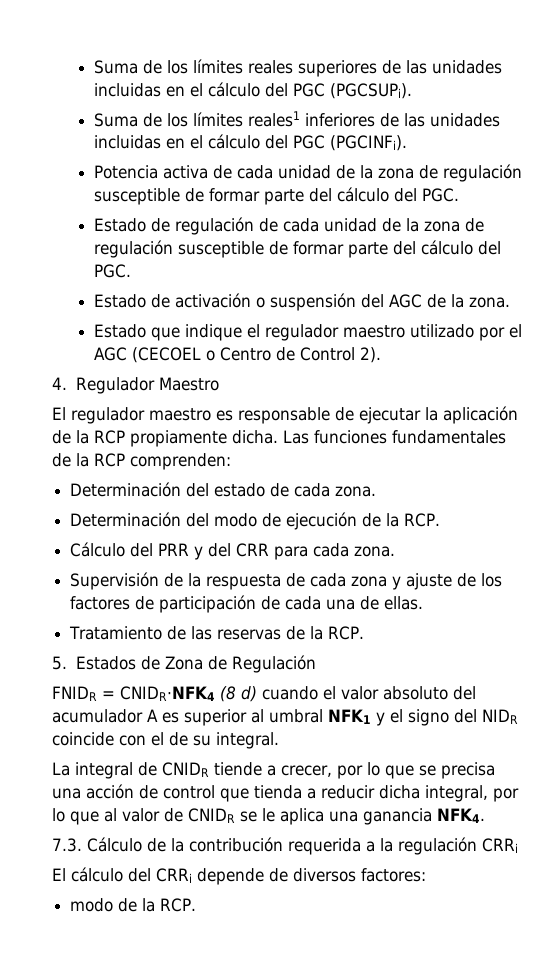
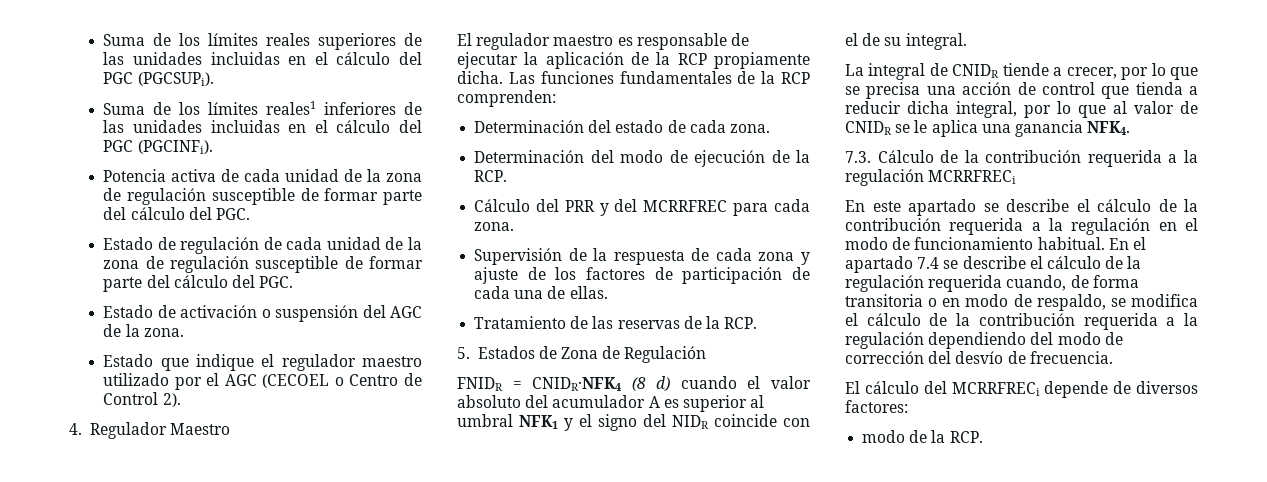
[236,543,270,557] CRR -> [643,200,728,212] MCRRFREC
[482,838,518,853] CRRi -> [928,170,1017,184] [845,199,1198,216] [845,218,1198,235] [845,237,1146,250] [845,256,1142,273] [845,275,1139,292] [845,294,1198,311] [845,313,1198,330] [845,332,1123,349] [845,351,1113,364] MCRRFRECi // En este apartado se describe el cálculo de la contribución requerida a la regulación en el modo de funcionamiento habitual. En el apartado 7.4 se describe el cálculo de la regulación requerida cuando, de forma transitoria o en modo de respaldo, se modifica el cálculo de la contribución requerida a la regulación dependiendo del modo de corrección del desvío de frecuencia.
[156,868,192,883] CRRi -> [951,382,1040,396] MCRRFRECi

